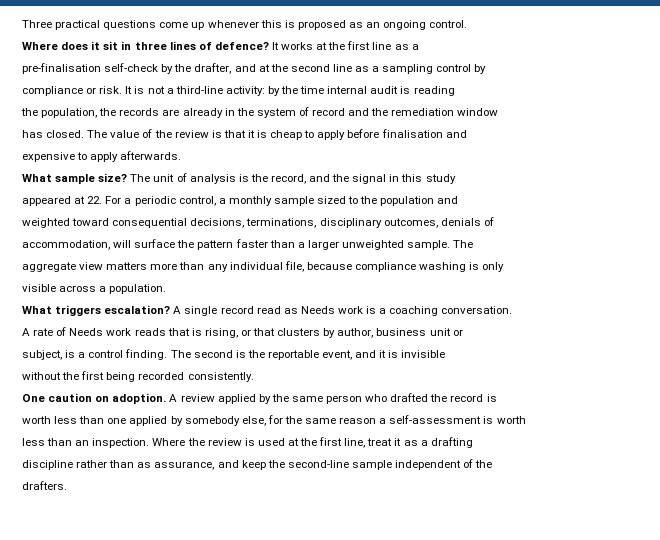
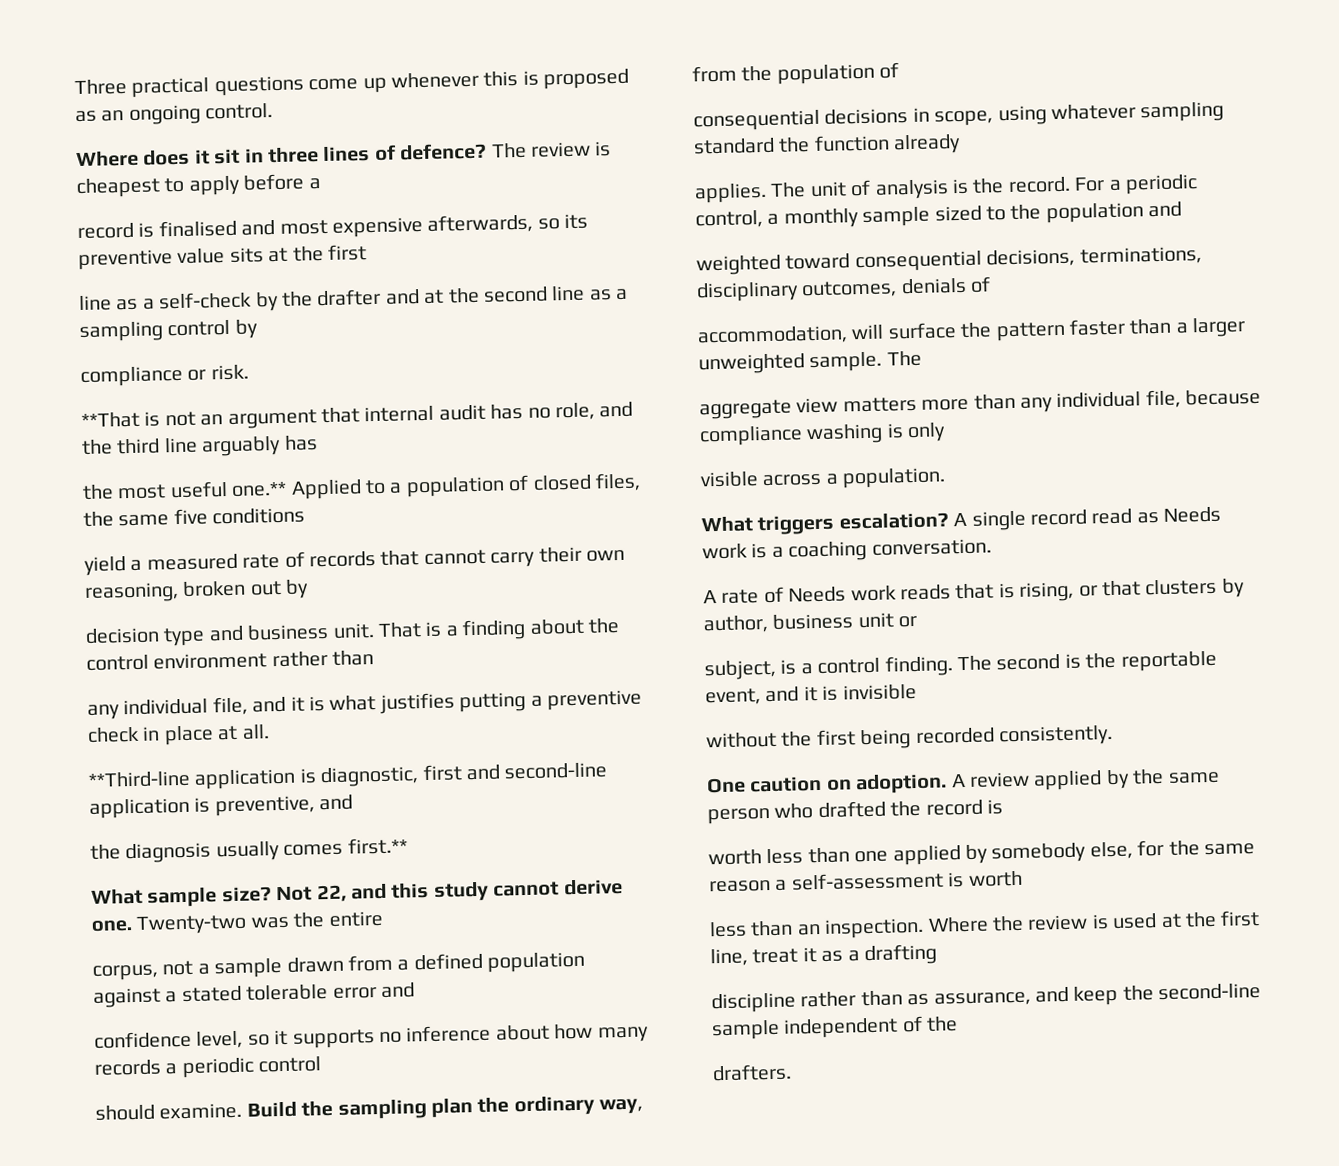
[271,41,419,50] [22,63,101,74] It works at the first line as a // pre-finalisation -> [490,141,612,159] [76,173,321,199] [77,213,589,240] [78,244,367,271] [79,295,155,311] The review is cheapest to apply before a // record is finalised and most expensive afterwards, so its preventive value sits at the first // line as a
[194,63,232,74] drafter, -> [316,288,382,307] drafter
[125,86,133,94] It -> [81,411,140,428] // **That
[166,86,455,96] [21,107,499,118] [22,129,467,140] [22,151,182,162] [22,173,128,184] a third-line activity: by the time internal audit is reading // the population, the records are already in the system of record and the remediation window // has closed. The value of the review is that it is cheap to apply before finalisation and // expensive to apply afterwards. // What sample size? -> [200,401,634,429] [81,435,318,457] [82,472,641,500] [83,507,306,527] [84,546,625,576] [84,579,310,603] [85,618,620,647] [86,650,375,671] [87,689,642,720] [87,724,270,746] [88,762,608,790] [89,794,354,819] [90,837,408,864] [91,879,623,908] [91,910,383,935] [92,951,586,981] [93,982,415,1008] [94,1023,649,1049] [94,1056,322,1079] [95,1095,644,1121] [692,62,900,85] [693,101,1225,132] [693,133,962,155] [694,182,767,204] an argument that internal audit has no role, and the third line arguably has // the most useful one.** Applied to a population of closed files, the same five conditions // yield a measured rate of records that cannot carry their own reasoning, broken out by // decision type and business unit. That is a finding about the control environment rather than // any individual file, and it is what justifies putting a preventive check in place at all. // **Third-line application is diagnostic, first and second-line application is preventive, and // the diagnosis usually comes first.** // What sample size? Not 22, and this study cannot derive one. Twenty-two was the entire // corpus, not a sample drawn from a defined population against a stated tolerable error and // confidence level, so it supports no inference about how many records a periodic control // should examine. Build the sampling plan the ordinary way, from the population of // consequential decisions in scope, using whatever sampling standard the function already // applies.
[270,174,456,184] [22,196,103,206] record, and the signal in this study // appeared at 22. -> [1007,176,1071,194] record.

